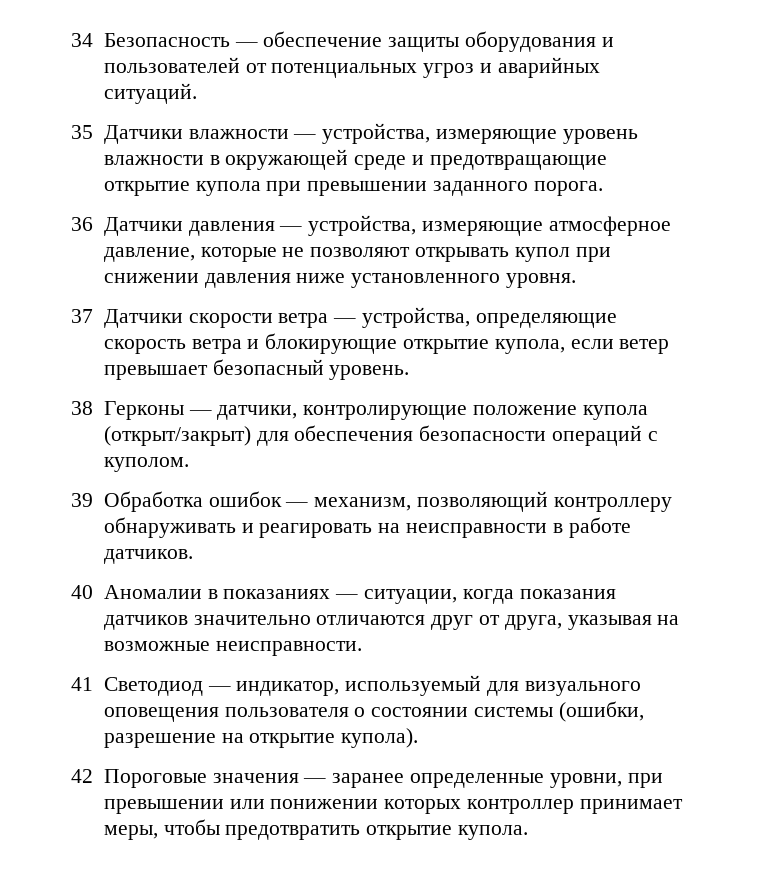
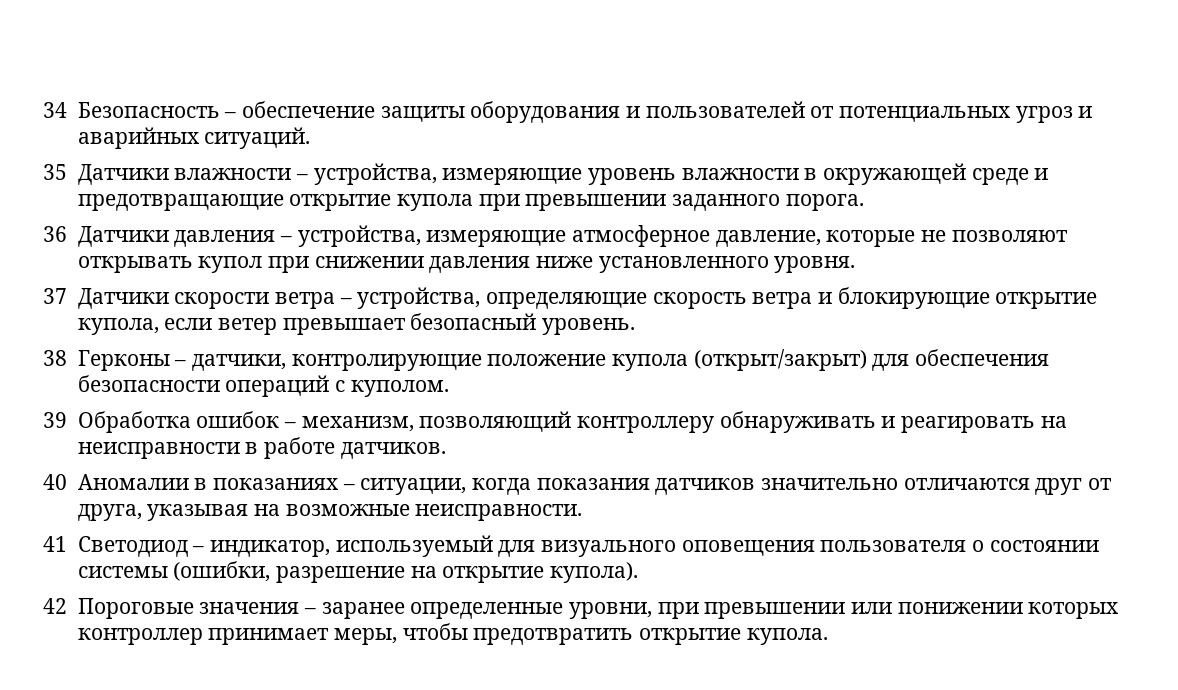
[234,42,258,47] — -> [224,112,237,118] –
[293,134,317,139] — -> [295,174,308,180] –
[279,226,303,231] — -> [279,236,292,242] –
[333,318,357,323] — -> [339,298,352,304] –
[188,410,212,415] — -> [174,360,187,366] –
[285,502,309,507] — -> [283,422,296,428] –
[335,594,359,599] — -> [342,484,355,490] –
[207,686,231,691] — -> [192,546,205,552] –
[303,778,327,783] — -> [303,608,316,614] –

